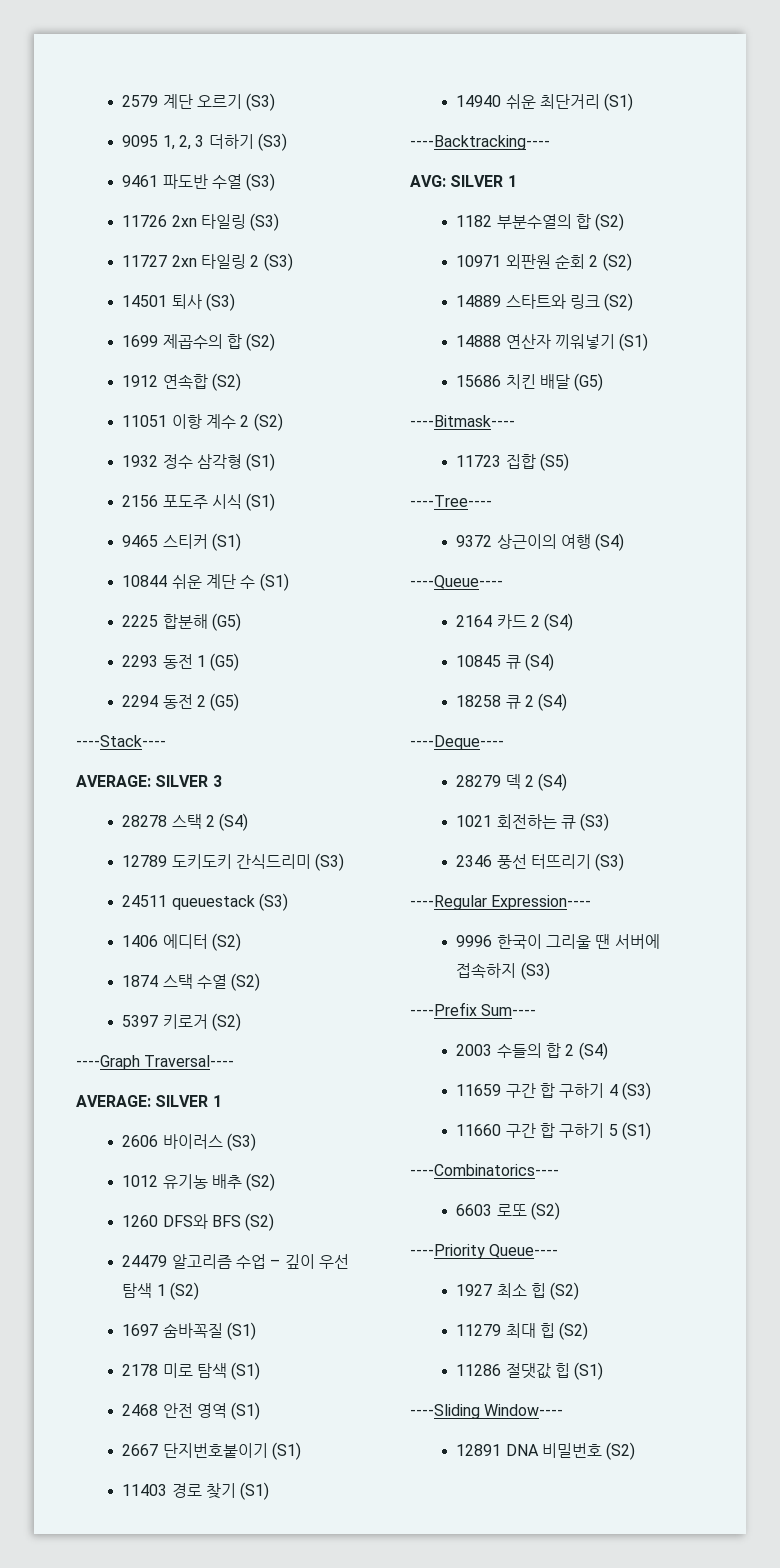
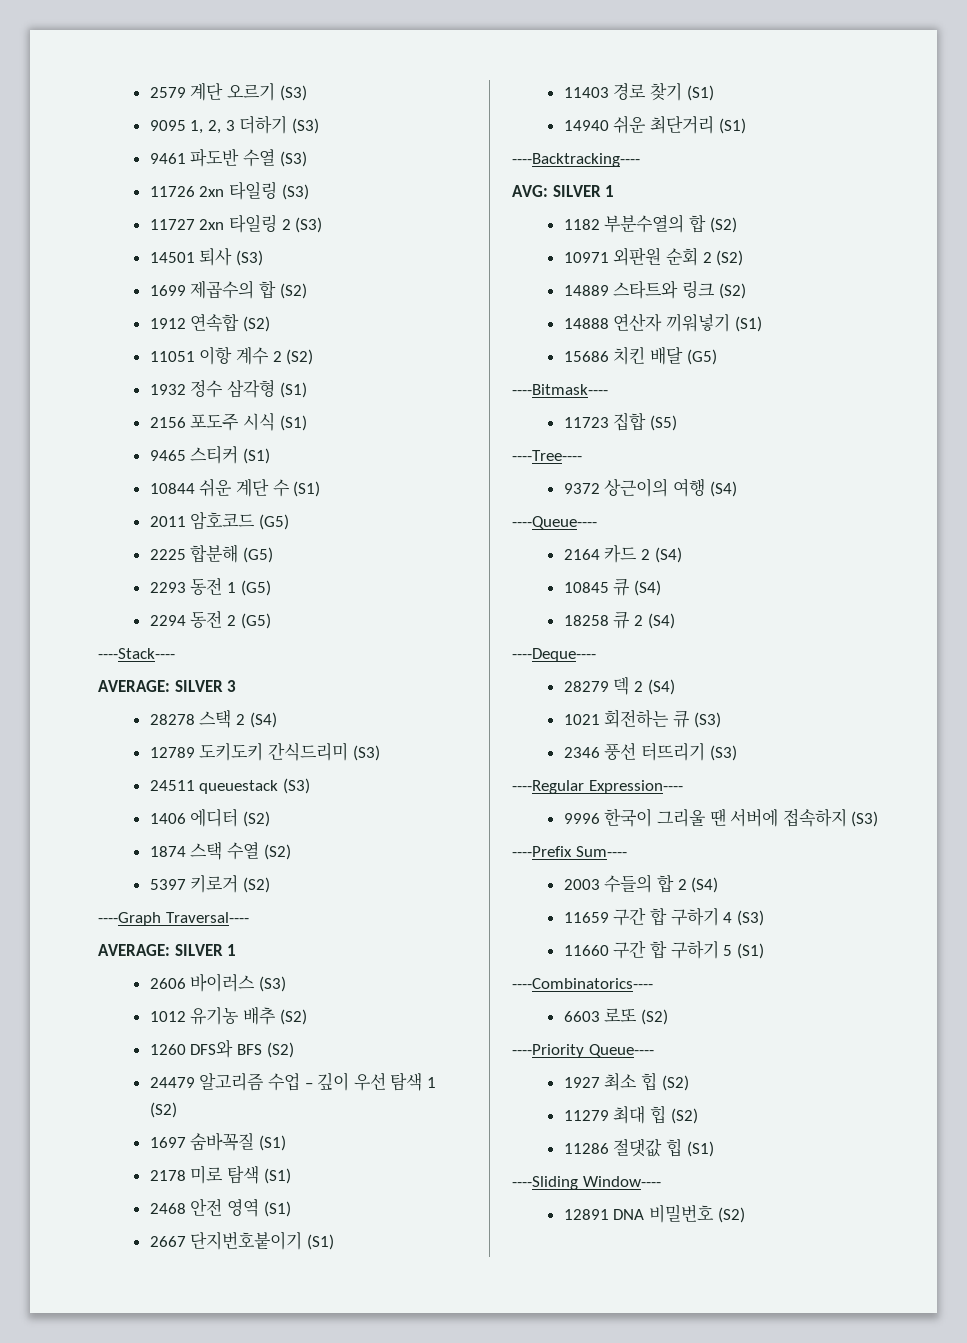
(289, 582) none -> [149,511,289,530] // 2011 암호코드 (G5)

